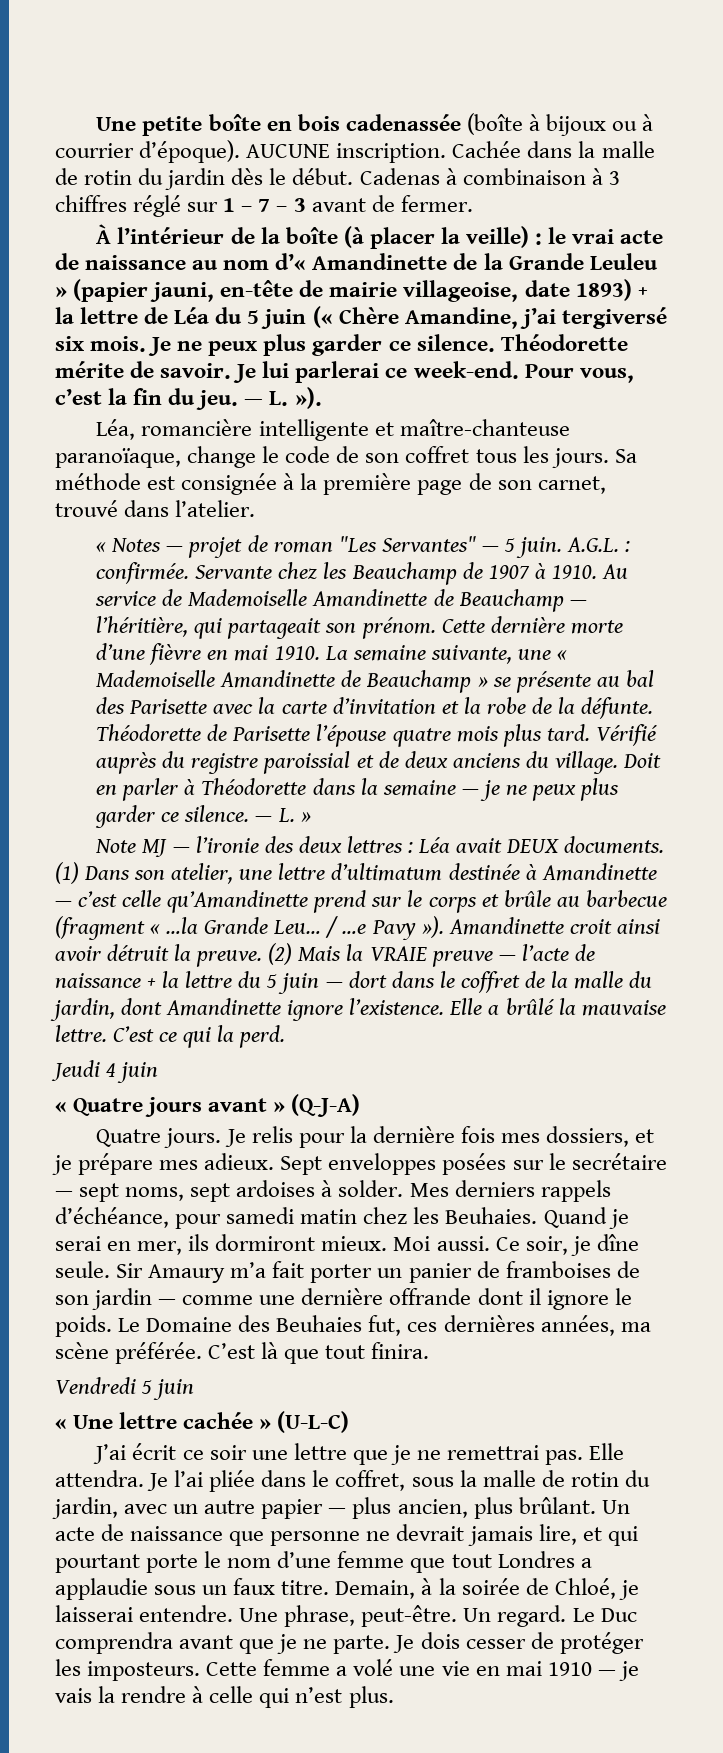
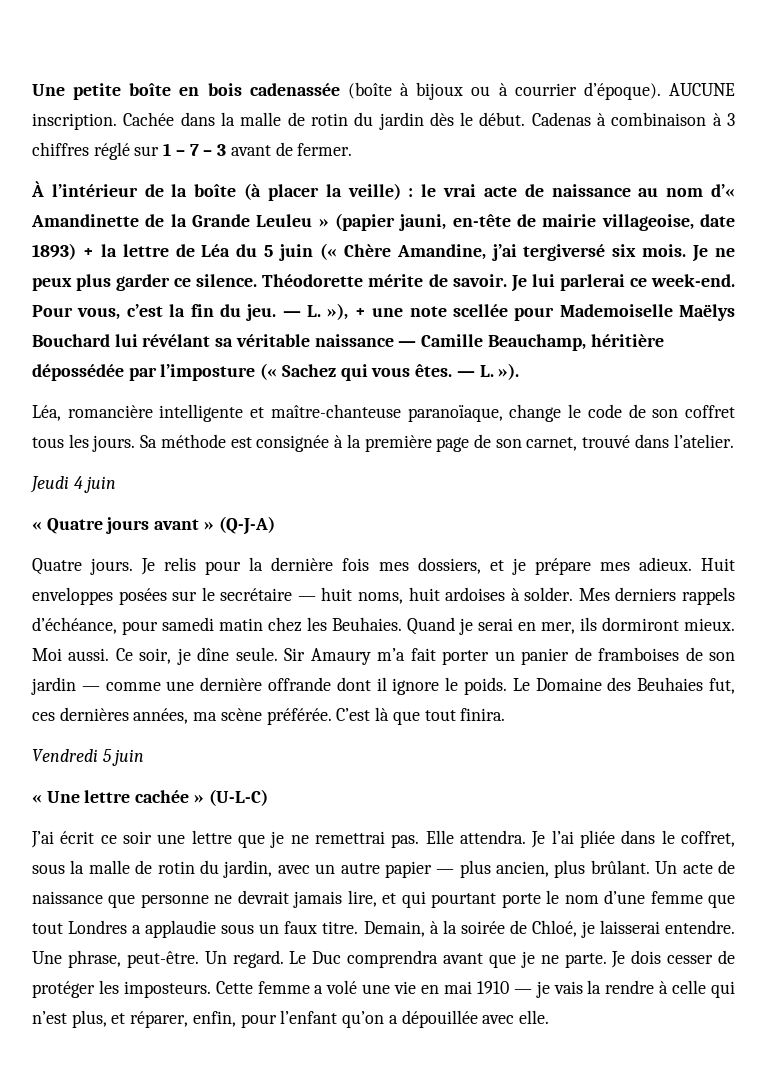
(289, 398) none -> [327,303,735,321] [32,334,664,351] [32,363,494,381] »), + une note scellée pour Mademoiselle Maëlys Bouchard lui révélant sa véritable naissance — Camille Beauchamp, héritière dépossédée par l’imposture (« Sachez qui vous êtes. — L.
[96,535,631,558] [96,562,628,585] [95,589,587,612] [96,616,623,639] [96,643,567,665] [96,670,654,693] [96,697,654,719] [96,724,657,747] [96,751,661,774] [96,778,620,801] [95,805,311,828] [95,836,665,857] [55,862,657,884] [55,890,667,913] [55,916,660,940] [55,943,595,967] [55,971,653,994] [50,998,666,1021] [55,1025,286,1048] // « Notes — projet de roman "Les Servantes" — 5 juin. A.G.L. : confirmée. Servante chez les Beauchamp de 1907 à 1910. Au service de Mademoiselle Amandinette de Beauchamp — l’héritière, qui partageait son prénom. Cette dernière morte d’une fièvre en mai 1910. La semaine suivante, une « Mademoiselle Amandinette de Beauchamp » se présente au bal des Parisette avec la carte d’invitation et la robe de la défunte. Théodorette de Parisette l’épouse quatre mois plus tard. Vérifié auprès du registre paroissial et de deux anciens du village. Doit en parler à Théodorette dans la semaine — je ne peux plus garder ce silence. — L. » // Note MJ — l’ironie des deux lettres : Léa avait DEUX documents. (1) Dans son atelier, une lettre d’ultimatum destinée à Amandinette — c’est celle qu’Amandinette prend sur le corps et brûle au barbecue (fragment « …la Grande Leu… / …e Pavy »). Amandinette croit ainsi avoir détruit la preuve. (2) Mais la VRAIE preuve — l’acte de naissance + la lettre du 5 juin — dort dans le coffret de la malle du jardin, dont Amandinette ignore l’existence. Elle a brûlé la mauvaise lettre. C’est ce qui la perd. -> (734, 441) none
[280,1156,323,1175] Sept -> [701,558,736,571] Huit
[79,1183,231,1202] sept noms, sept -> [321,587,440,604] huit noms, huit
[348,1686,394,1708] plus. -> [71,1010,549,1028] plus, et réparer, enfin, pour l’enfant qu’on a dépouillée avec elle.

